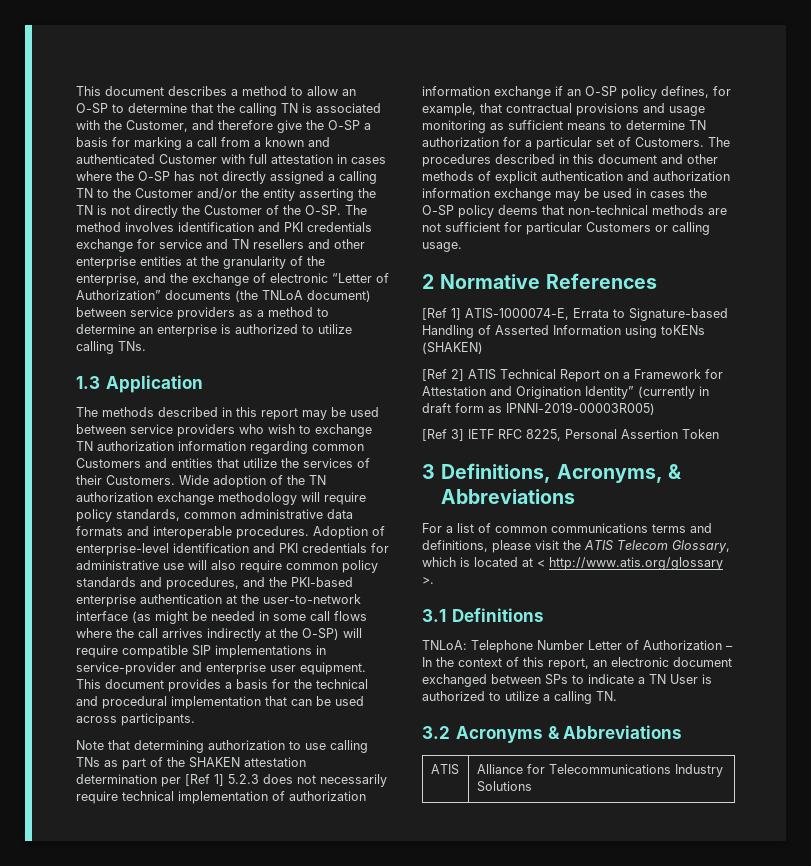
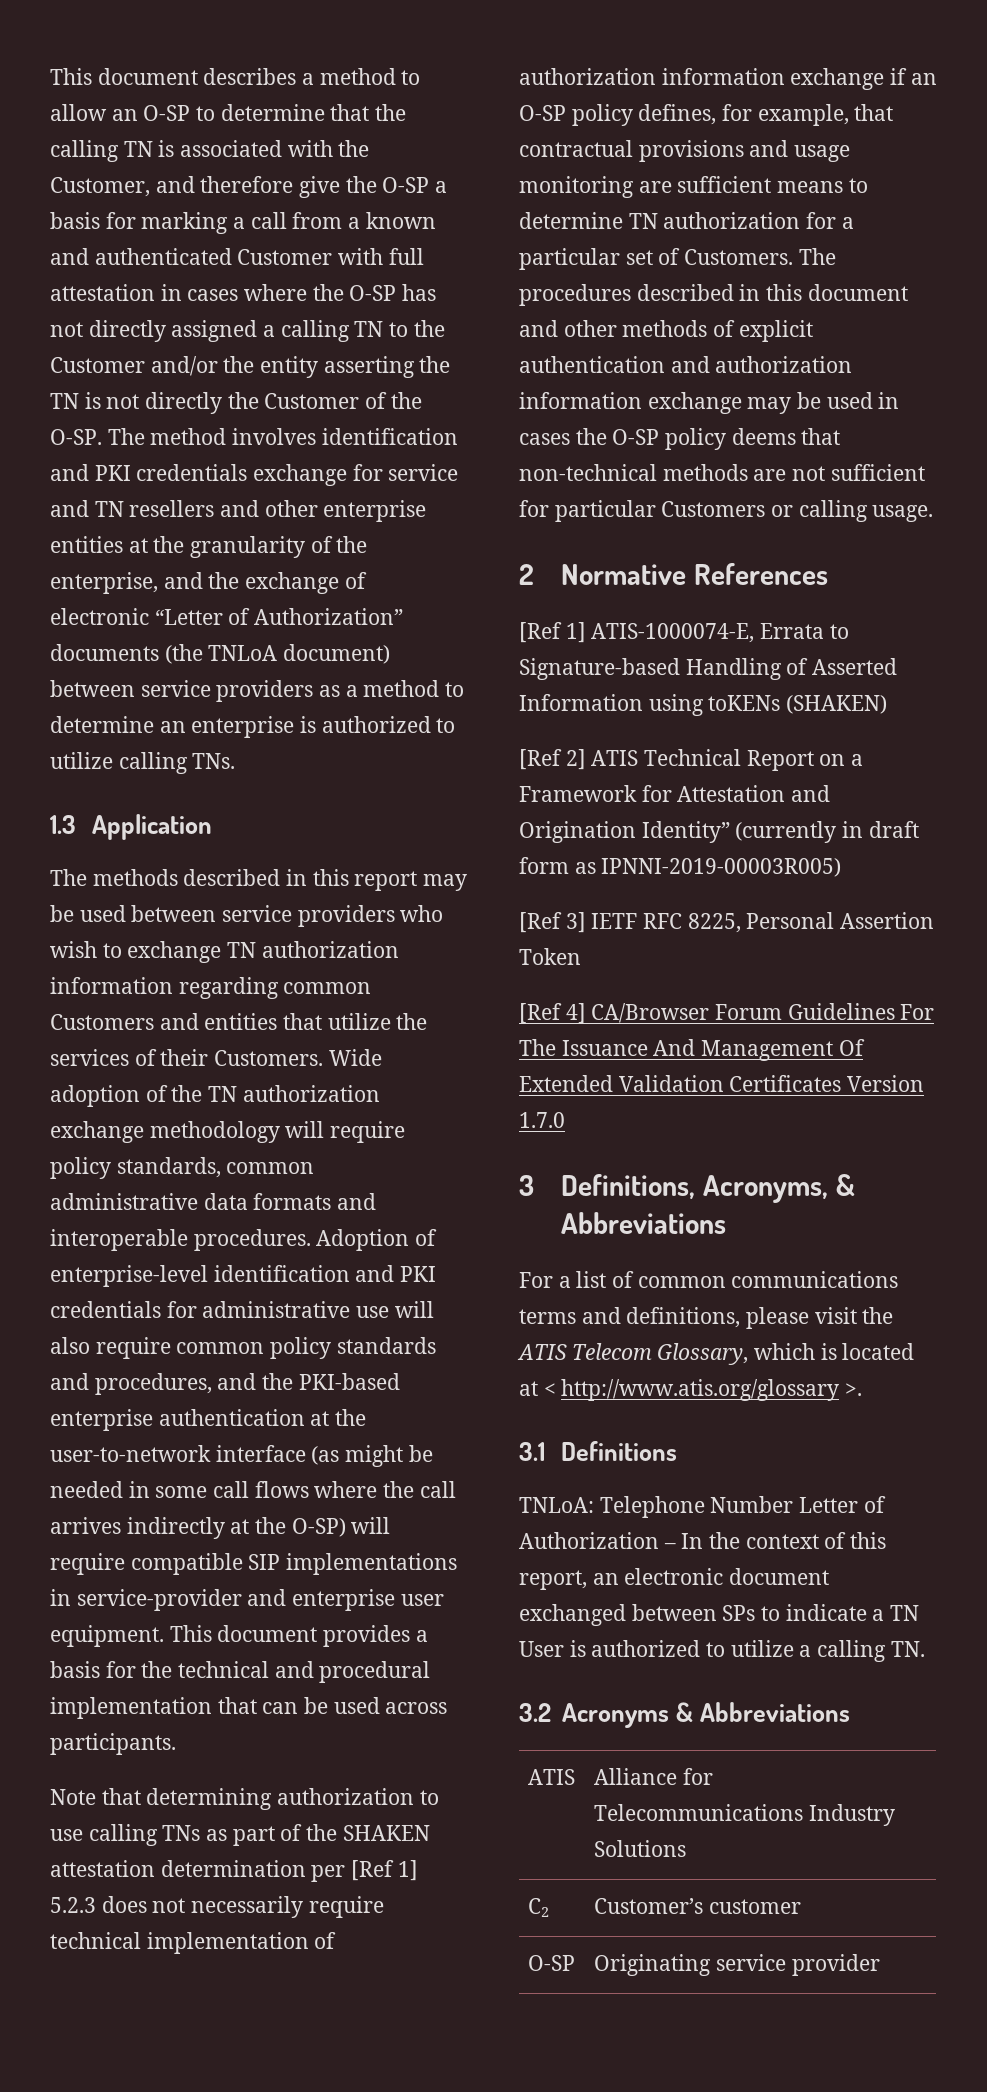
[490,123,504,130] as -> [638,181,672,193] are
(719, 434) none -> [519,1003,935,1024] [519,1039,865,1061] [519,1075,925,1092] [519,1112,565,1128] // [Ref 4] CA/Browser Forum Guidelines For The Issuance And Management Of Extended Validation Certificates Version 1.7.0
(532, 786) none -> [528,1898,550,1917] [594,1898,801,1914] [528,1955,576,1971] [594,1954,880,1976] // C2 | Customer’s customer // O-SP | Originating service provider

